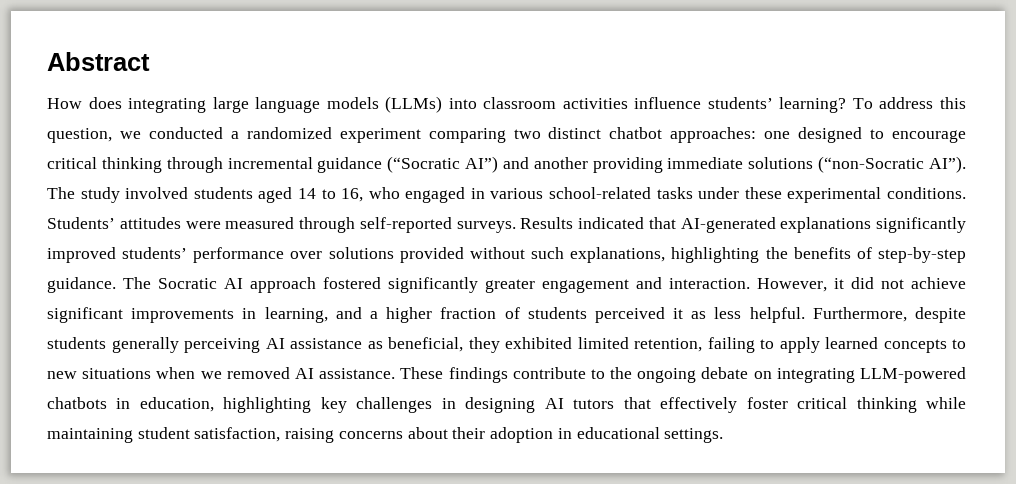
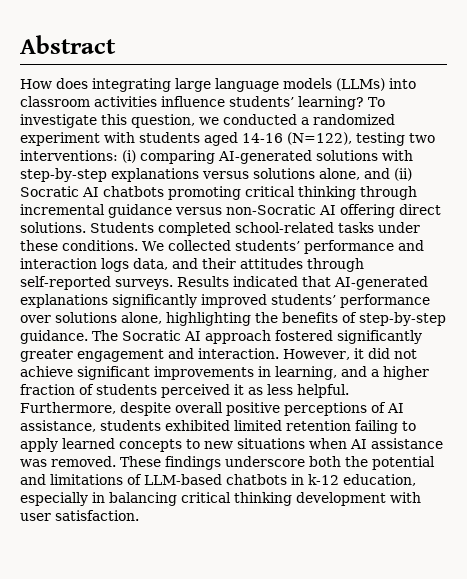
[879,97,934,109] address -> [20,114,97,128] investigate
[428,127,967,143] comparing two distinct chatbot approaches: one designed to encourage -> [104,132,435,146] [20,150,413,164] [20,168,412,182] [20,186,241,200] with students aged 14-16 (N=122), testing two interventions: (i) comparing AI-generated solutions with step-by-step explanations versus solutions alone, and (ii) Socratic AI chatbots promoting
[387,156,966,173] [47,187,967,203] [47,217,295,229] (“Socratic AI”) and another providing immediate solutions (“non-Socratic AI”). The study involved students aged 14 to 16, who engaged in various school-related tasks under these experimental conditions. Students’ attitudes were measured -> [175,204,441,218] [20,222,420,236] [20,240,424,254] [20,258,303,272] versus non-Socratic AI offering direct solutions. Students completed school-related tasks under these conditions. We collected students’ performance and interaction logs data, and their attitudes
[399,247,666,263] provided without such explanations, -> [121,312,162,324] alone,
[47,337,500,353] students generally perceiving AI assistance as beneficial, they -> [175,402,404,416] [20,420,161,432] overall positive perceptions of AI assistance, students
[634,338,702,352] retention, -> [286,420,351,431] retention
[200,367,966,383] [47,397,966,413] [47,427,724,443] we removed AI assistance. These findings contribute to the ongoing debate on integrating LLM-powered chatbots in education, highlighting key challenges in designing AI tutors that effectively foster critical thinking while maintaining student satisfaction, raising concerns about their adoption in educational settings. -> [350,438,443,449] [20,456,435,470] [20,474,416,486] [20,492,421,506] [20,510,139,521] AI assistance was removed. These findings underscore both the potential and limitations of LLM-based chatbots in k-12 education, especially in balancing critical thinking development with user satisfaction.

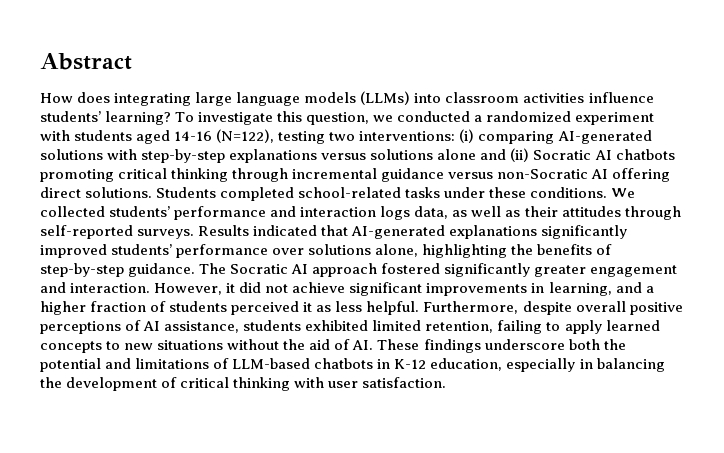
[319,168,360,180] alone, -> [437,149,477,160] alone
[172,258,198,269] and -> [452,206,521,217] as well as
[286,420,351,431] retention -> [425,321,494,333] retention,
[309,438,443,449] [20,456,116,467] when AI assistance was removed. -> [227,339,374,350] without the aid of AI.
[308,474,339,485] k-12 -> [394,359,427,369] K-12
[181,492,386,506] critical thinking development -> [40,377,291,391] the development of critical thinking

